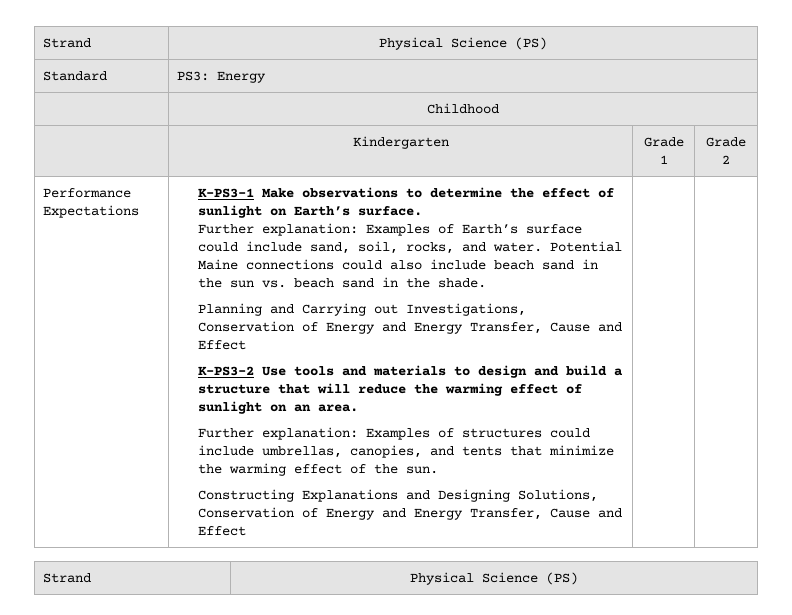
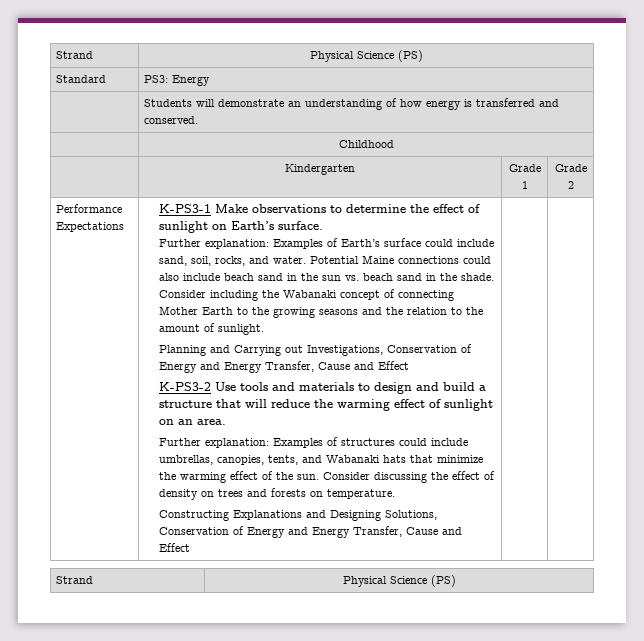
(267, 77) none -> [143,98,559,110] [143,116,198,124] // | Students will demonstrate an understanding of how energy is transferred and conserved.
(487, 283) none -> [159,289,455,301] [159,306,484,318] [159,323,265,335] Consider including the Wabanaki concept of connecting Mother Earth to the growing seasons and the relation to the amount of sunlight.
[430,446,503,456] and tents -> [268,455,407,465] tents, and Wabanaki hats
(439, 470) none -> [323,471,496,483] [159,488,396,500] Consider discussing the effect of density on trees and forests on temperature.

